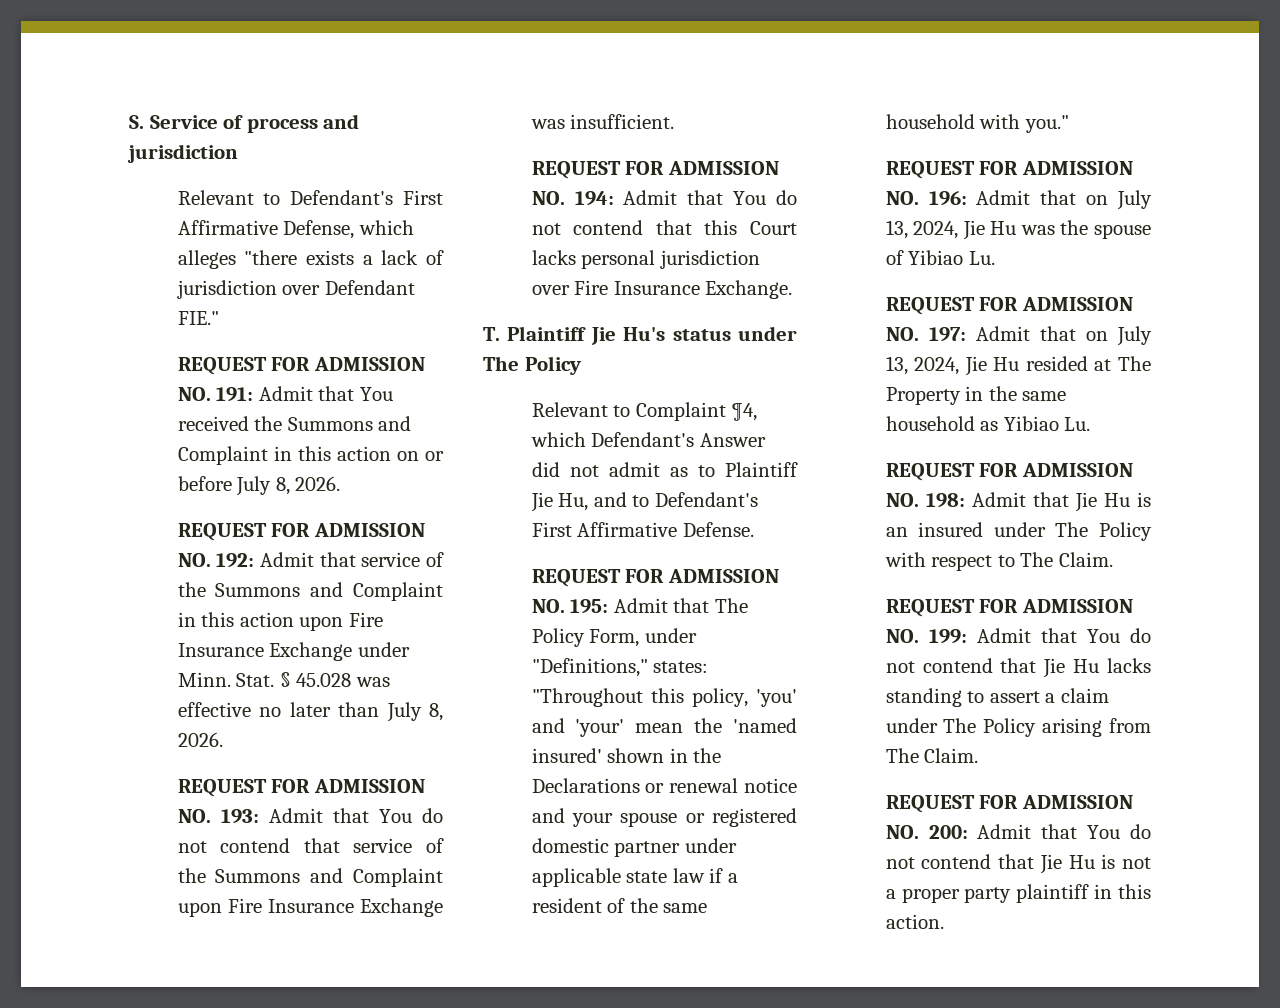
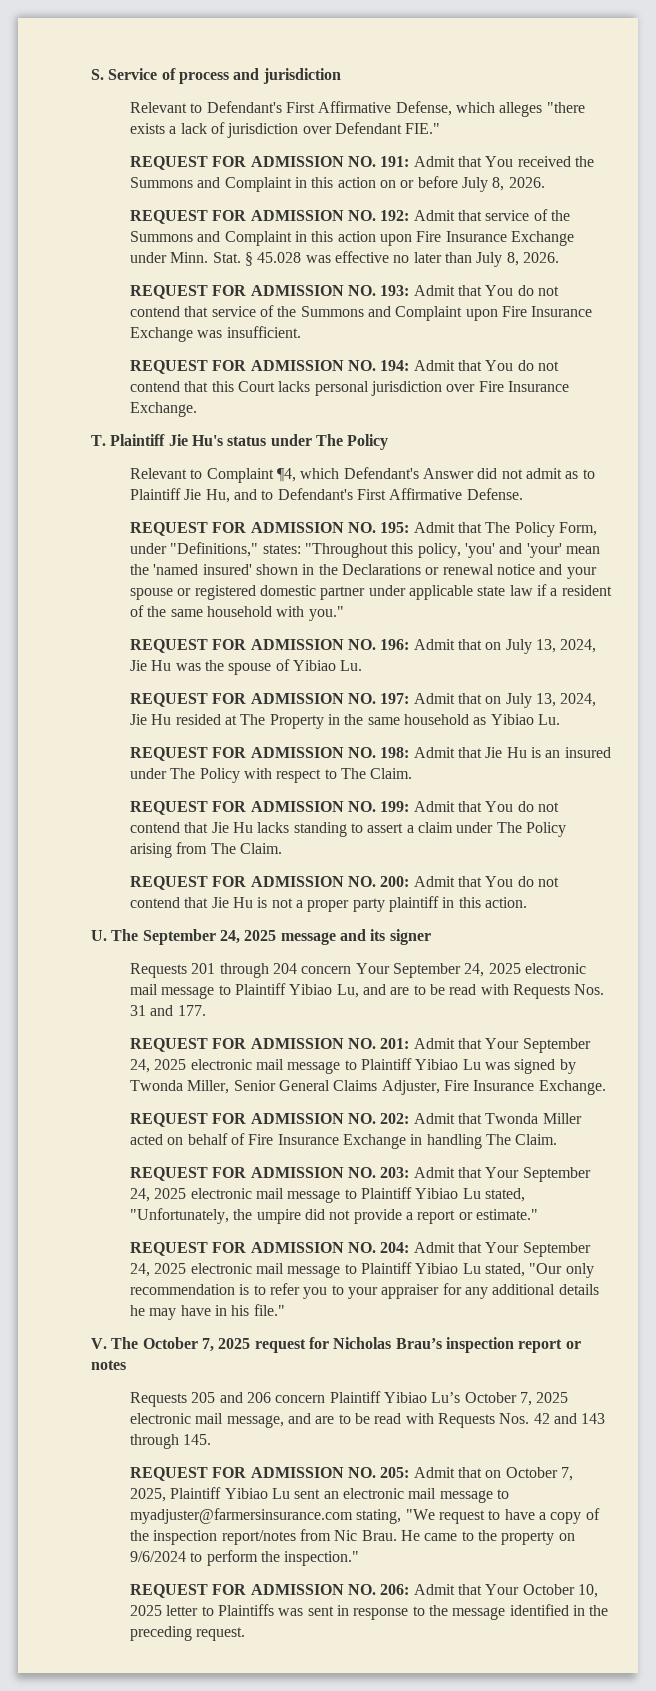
(944, 921) none -> [91,929,431,945] [130,963,586,978] [130,983,605,999] [130,1005,206,1016] [130,1038,591,1053] [130,1058,576,1074] [130,1080,606,1095] [130,1113,582,1127] [130,1133,558,1149] [130,1167,591,1182] [130,1187,525,1203] [130,1208,538,1224] [130,1242,591,1257] [130,1262,594,1278] [130,1283,599,1299] [130,1304,285,1320] [91,1337,581,1353] [91,1360,126,1370] [130,1391,569,1407] [130,1413,606,1428] [130,1434,212,1449] [130,1467,573,1481] [130,1487,509,1503] [130,1508,600,1524] [130,1529,575,1545] [130,1550,360,1566] [130,1584,598,1598] [130,1604,609,1620] [130,1626,246,1641] // U. The September 24, 2025 message and its signer // Requests 201 through 204 concern Your September 24, 2025 electronic mail message to Plaintiff Yibiao Lu, and are to be read with Requests Nos. 31 and 177. // REQUEST FOR ADMISSION NO. 201: Admit that Your September 24, 2025 electronic mail message to Plaintiff Yibiao Lu was signed by Twonda Miller, Senior General Claims Adjuster, Fire Insurance Exchange. // REQUEST FOR ADMISSION NO. 202: Admit that Twonda Miller acted on behalf of Fire Insurance Exchange in handling The Claim. // REQUEST FOR ADMISSION NO. 203: Admit that Your September 24, 2025 electronic mail message to Plaintiff Yibiao Lu stated, "Unfortunately, the umpire did not provide a report or estimate." // REQUEST FOR ADMISSION NO. 204: Admit that Your September 24, 2025 electronic mail message to Plaintiff Yibiao Lu stated, "Our only recommendation is to refer you to your appraiser for any additional details he may have in his file." // V. The October 7, 2025 request for Nicholas Brau’s inspection report or notes // Requests 205 and 206 concern Plaintiff Yibiao Lu’s October 7, 2025 electronic mail message, and are to be read with Requests Nos. 42 and 143 through 145. // REQUEST FOR ADMISSION NO. 205: Admit that on October 7, 2025, Plaintiff Yibiao Lu sent an electronic mail message to myadjuster@farmersinsurance.com stating, "We request to have a copy of the inspection report/notes from Nic Brau. He came to the property on 9/6/2024 to perform the inspection." // REQUEST FOR ADMISSION NO. 206: Admit that Your October 10, 2025 letter to Plaintiffs was sent in response to the message identified in the preceding request.

